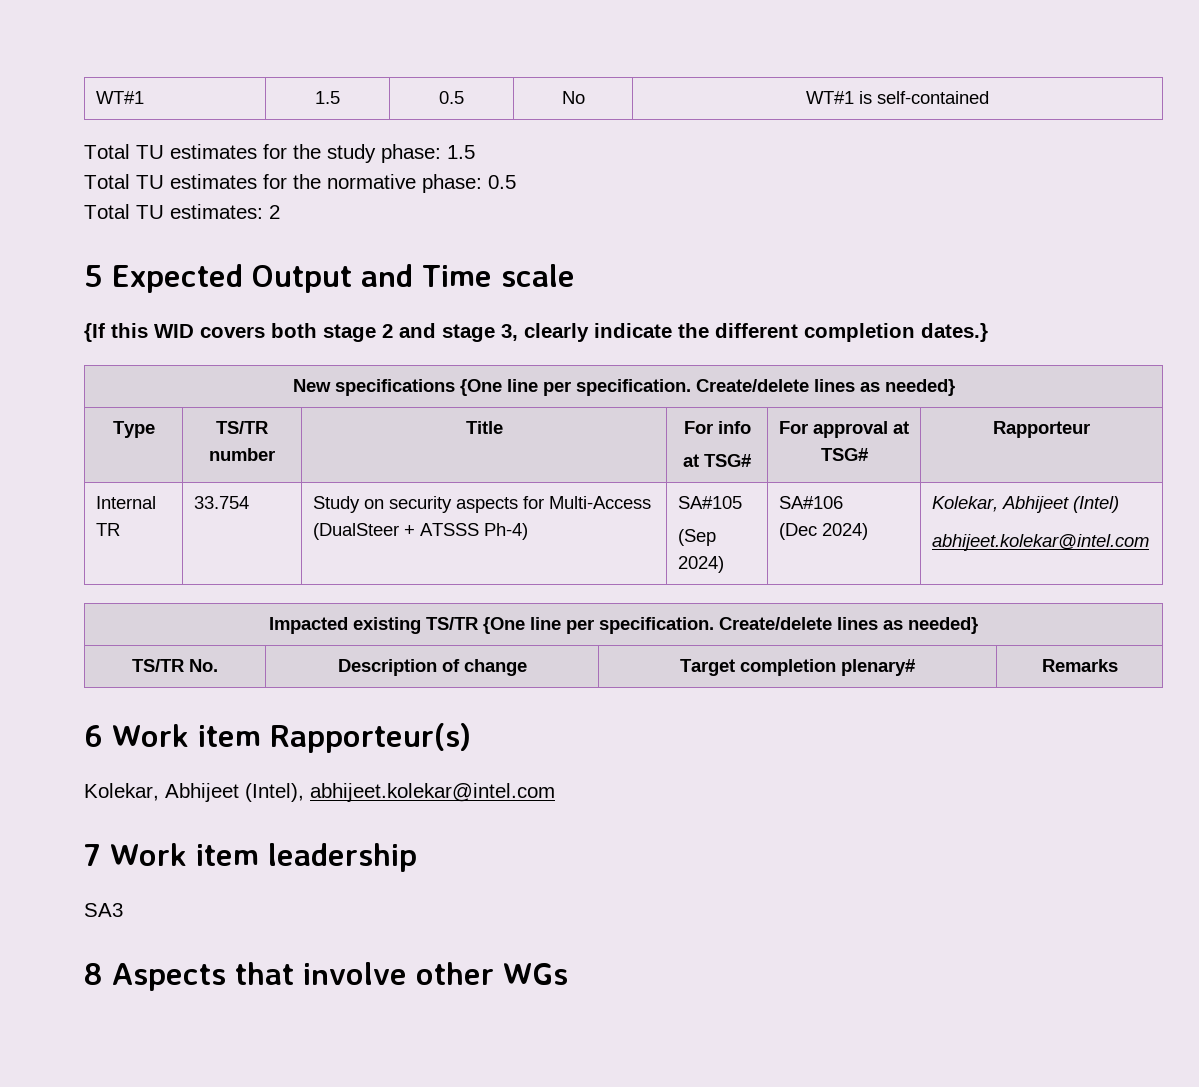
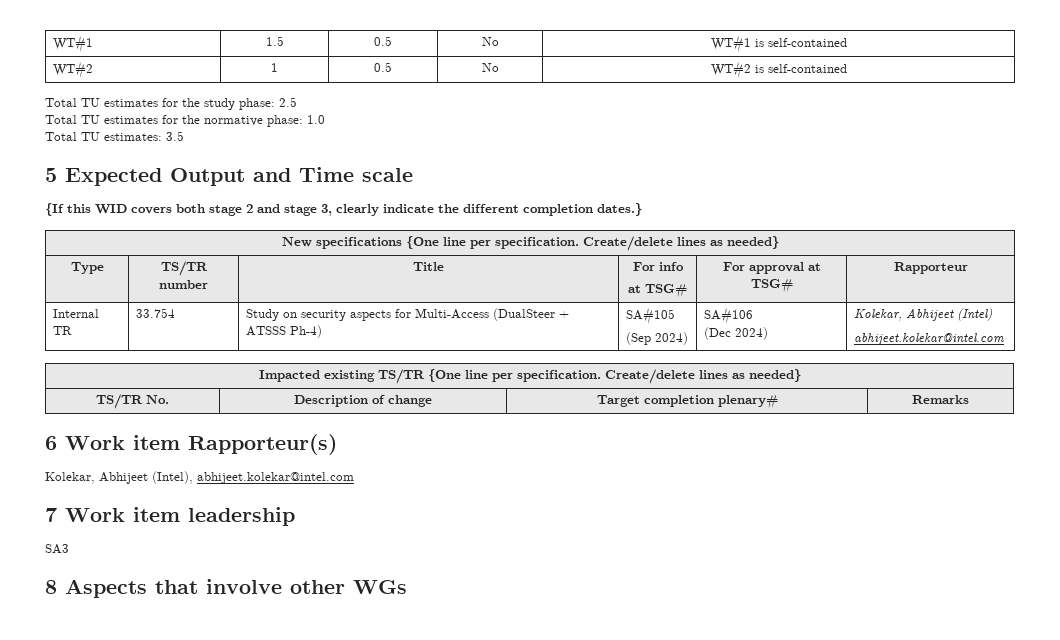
(989, 97) none -> [53,61,94,78] [271,63,278,72] [374,62,392,72] [481,63,499,72] [710,61,847,78] // WT#2 | 1 | 0.5 | No | WT#2 is self-contained
[447,145,475,159] 1.5 -> [279,97,297,107] 2.5
[488,175,516,189] 0.5 -> [307,115,325,124] 1.0
[269,205,280,219] 2 -> [166,131,184,141] 3.5

